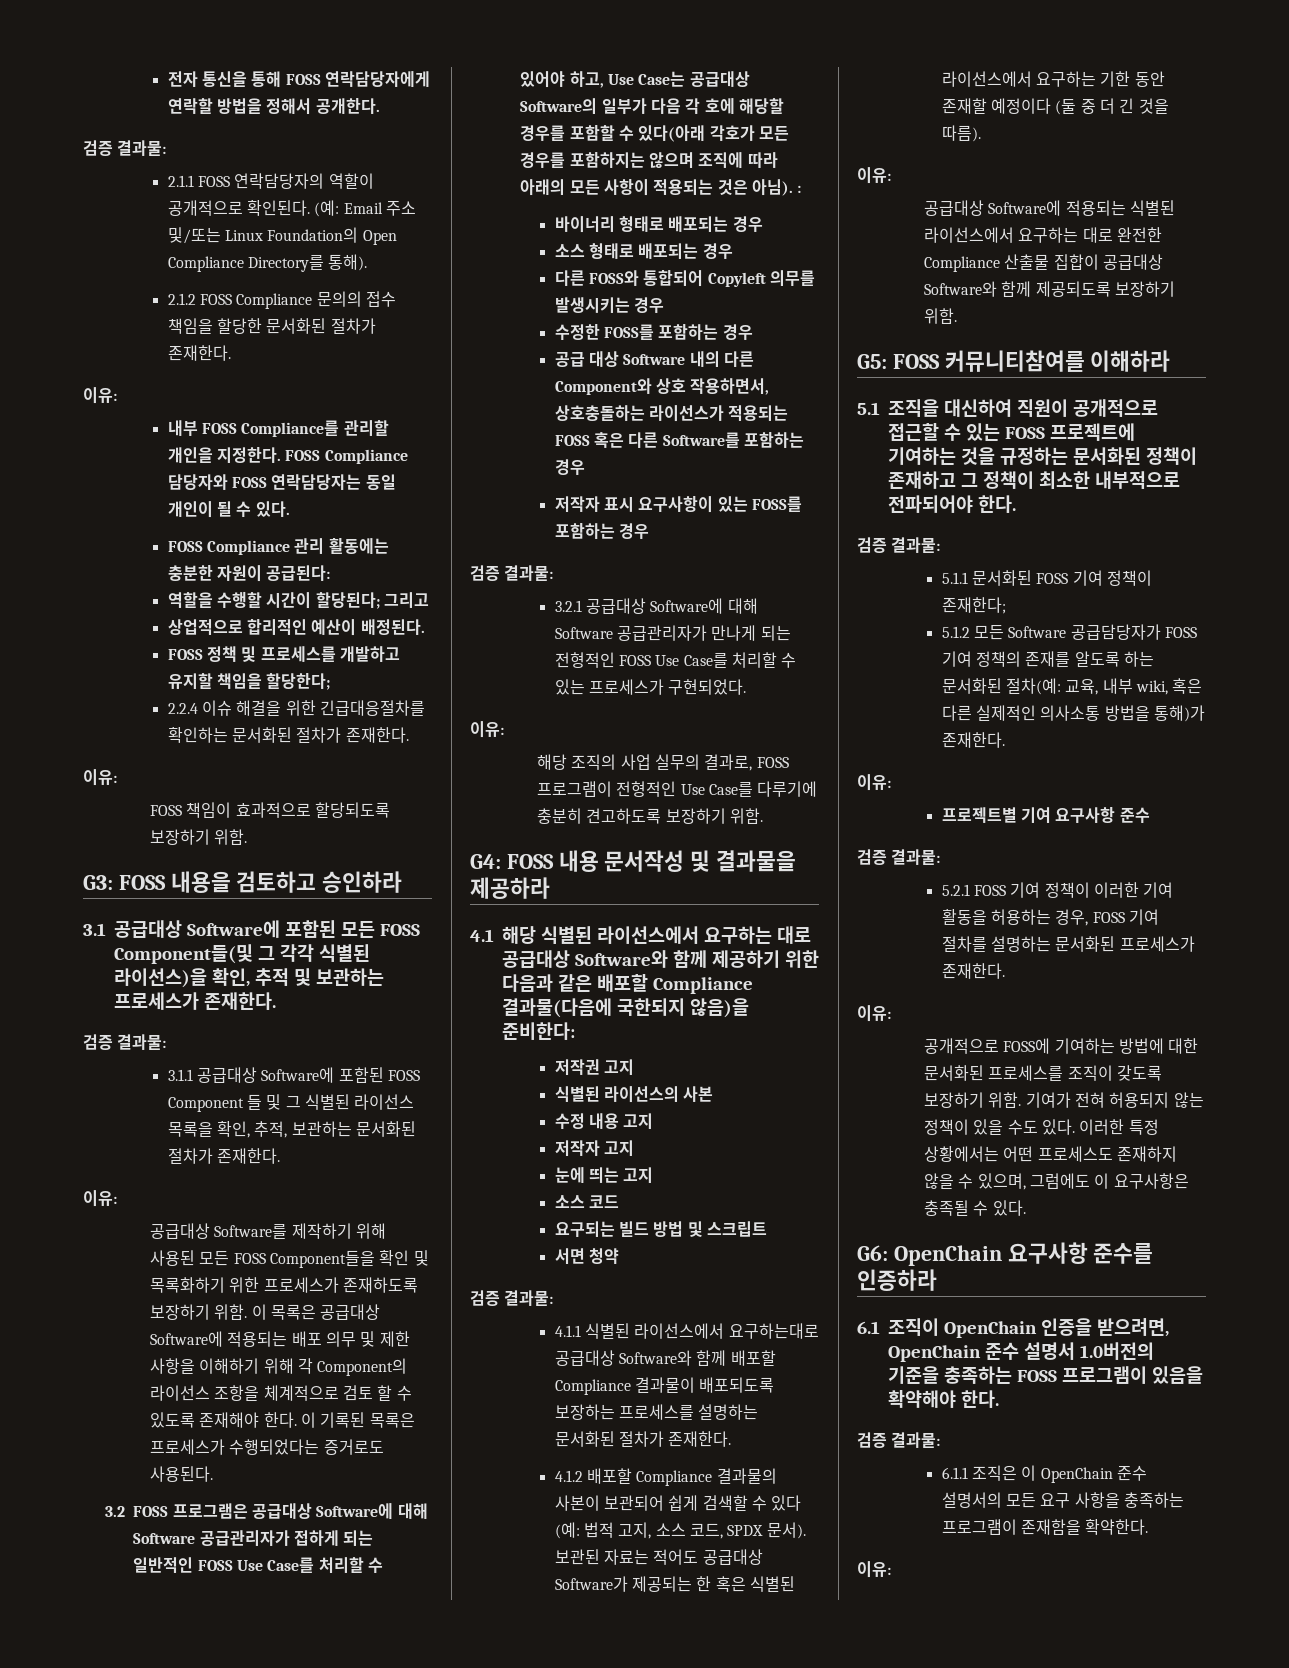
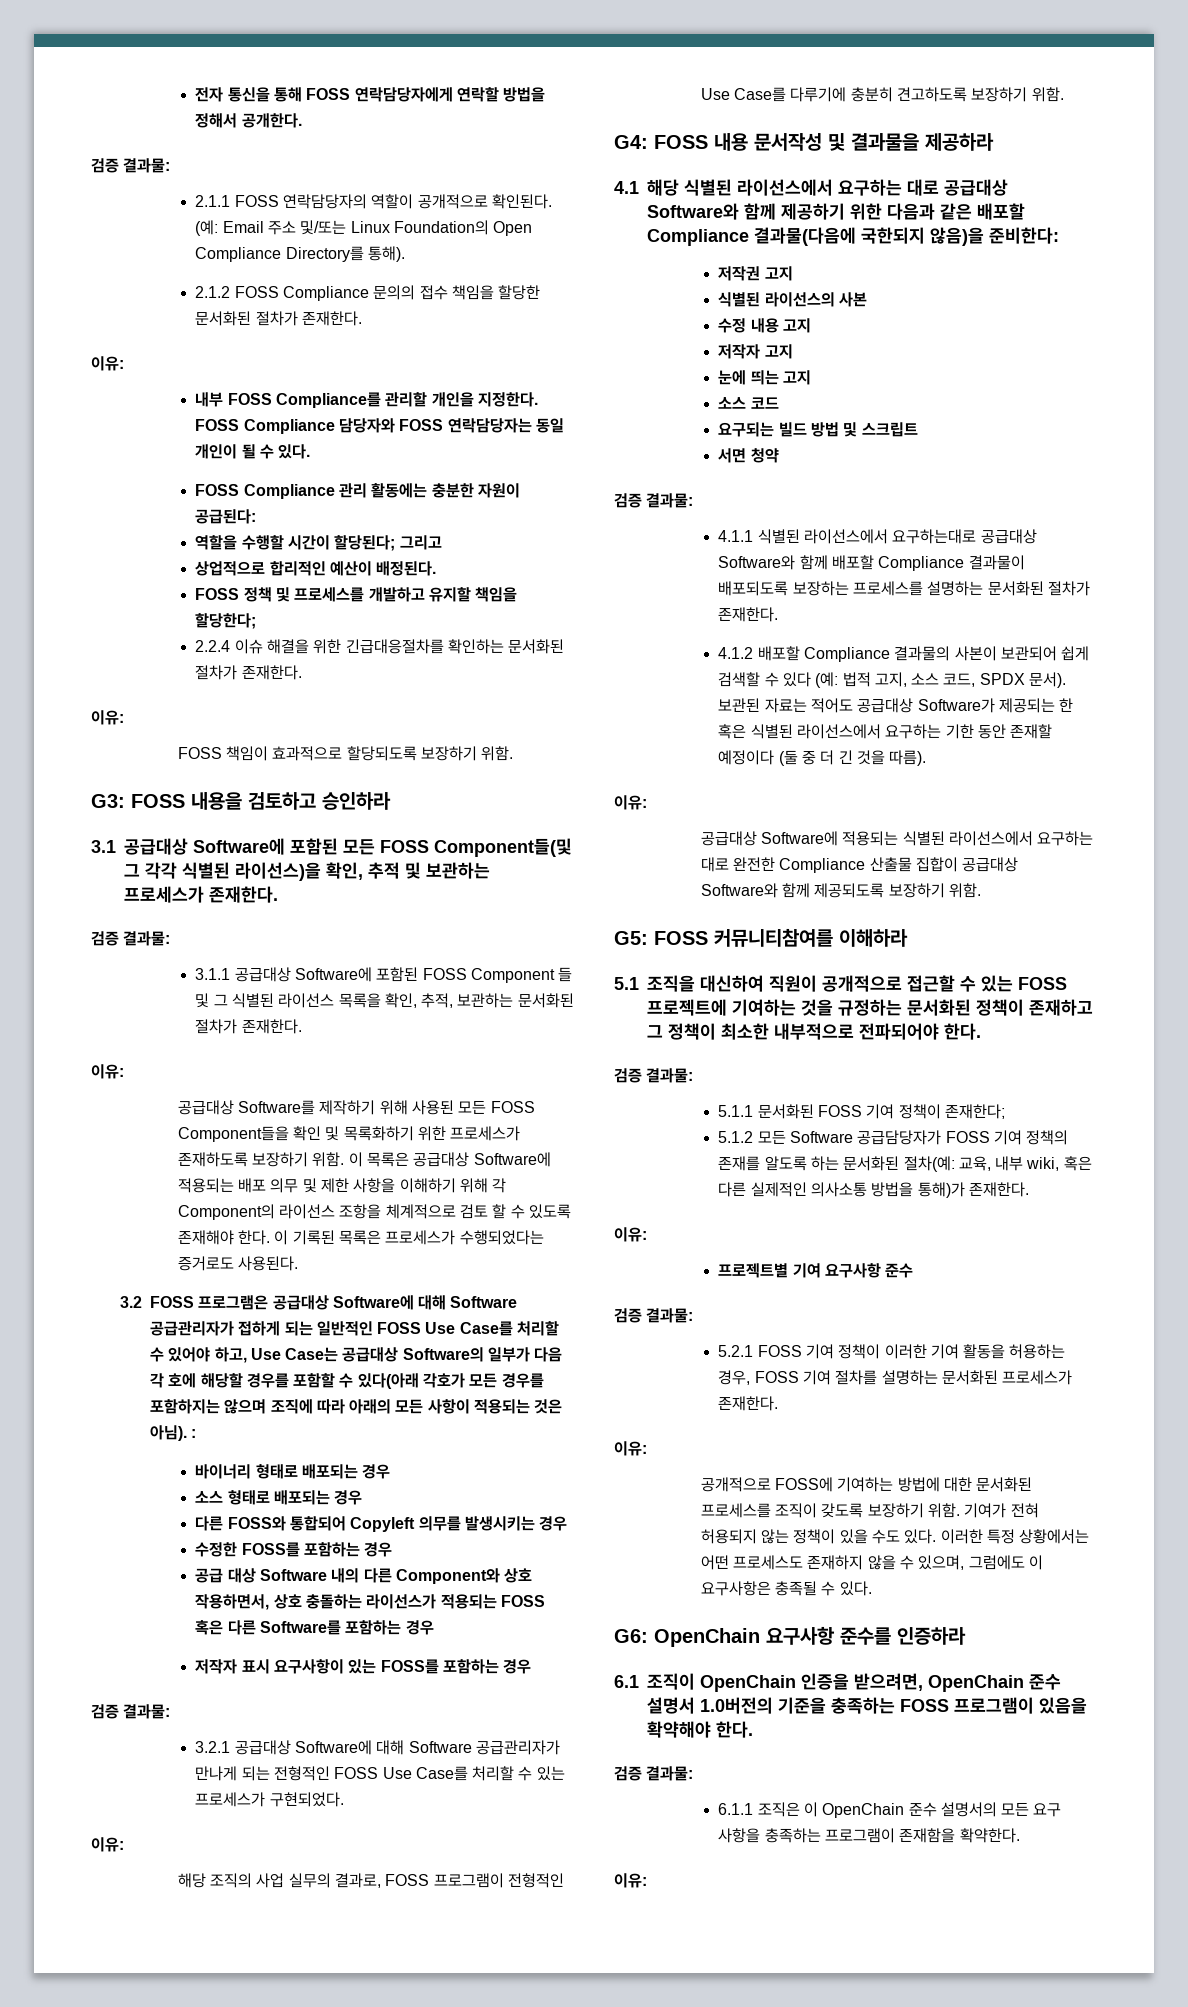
[554,405,645,421] 상호충돌하는 -> [273,1594,362,1609] 상호 충돌하는

